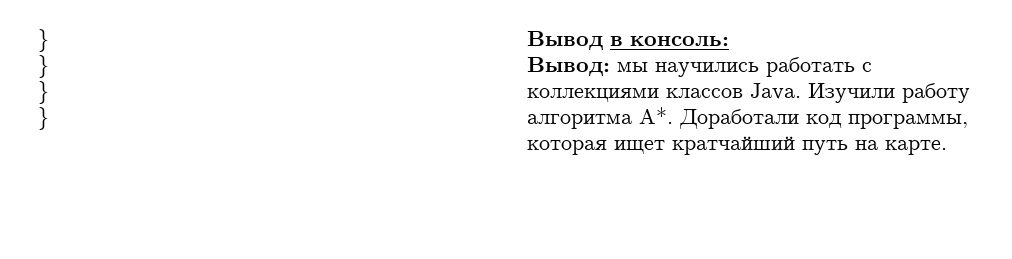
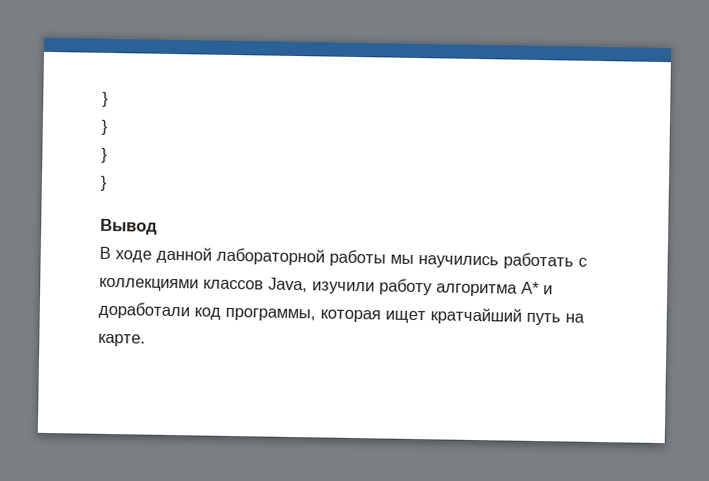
[610,36,729,46] [527,57,610,76] в консоль: // Вывод: -> [99,246,386,267] // В ходе данной лабораторной работы
[750,83,970,103] [527,107,799,129] Java. Изучили работу алгоритма А*. Доработали -> [268,277,553,297] [98,301,190,320] Java, изучили работу алгоритма А* и доработали

